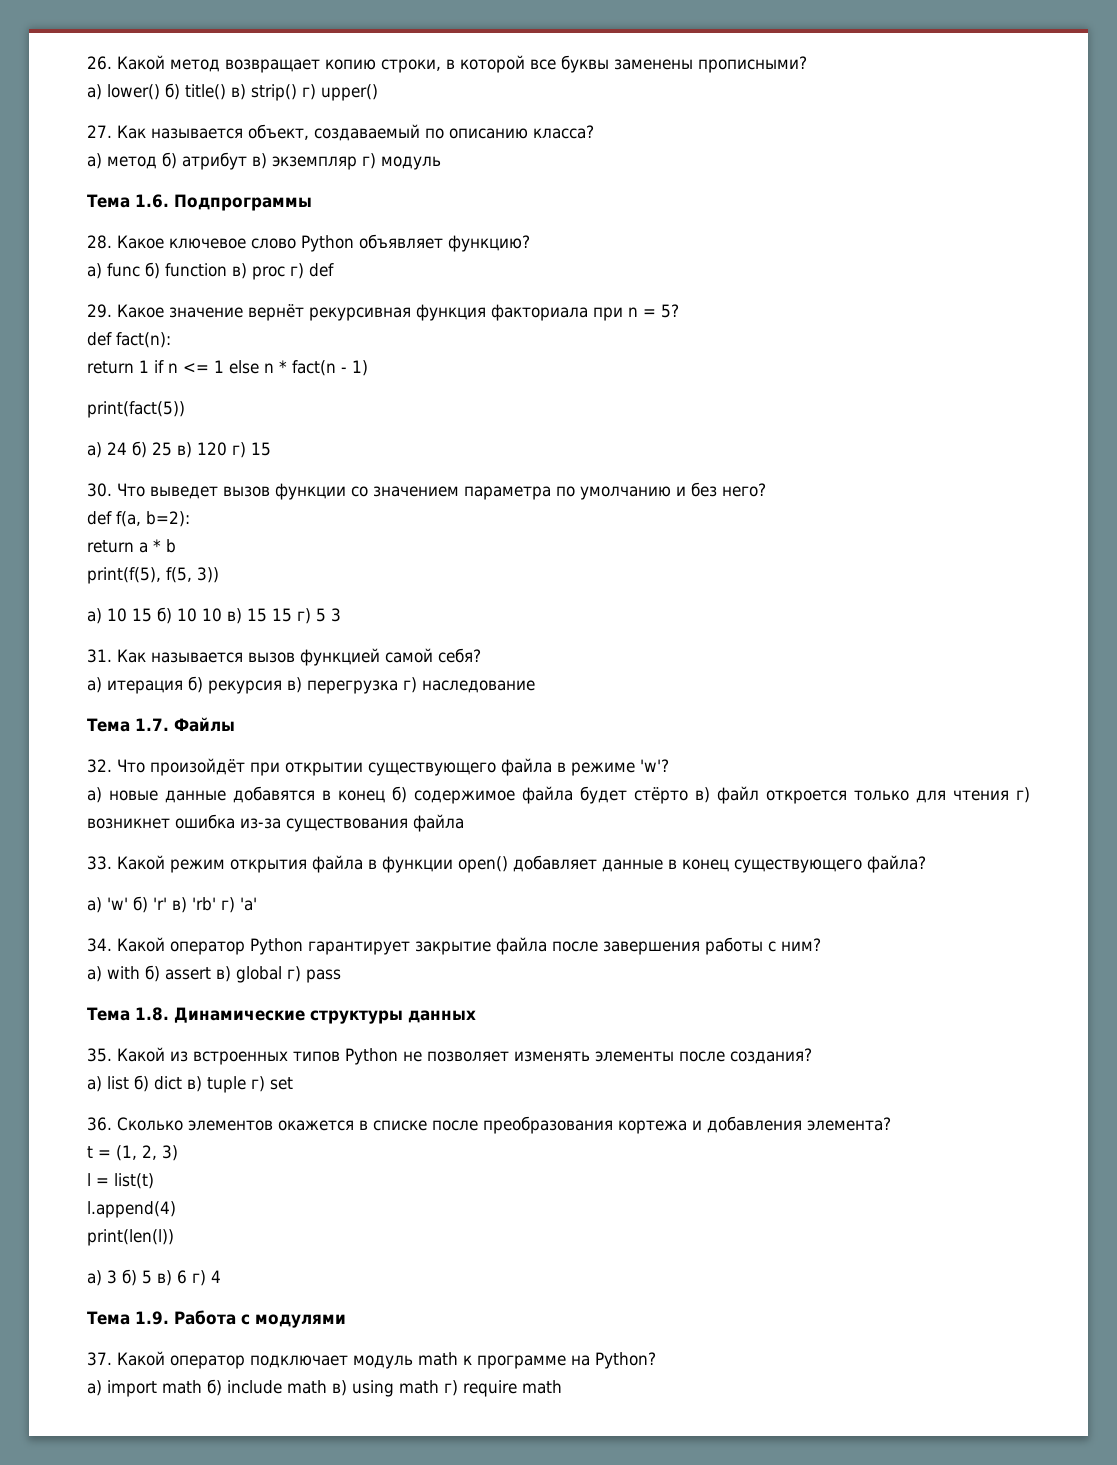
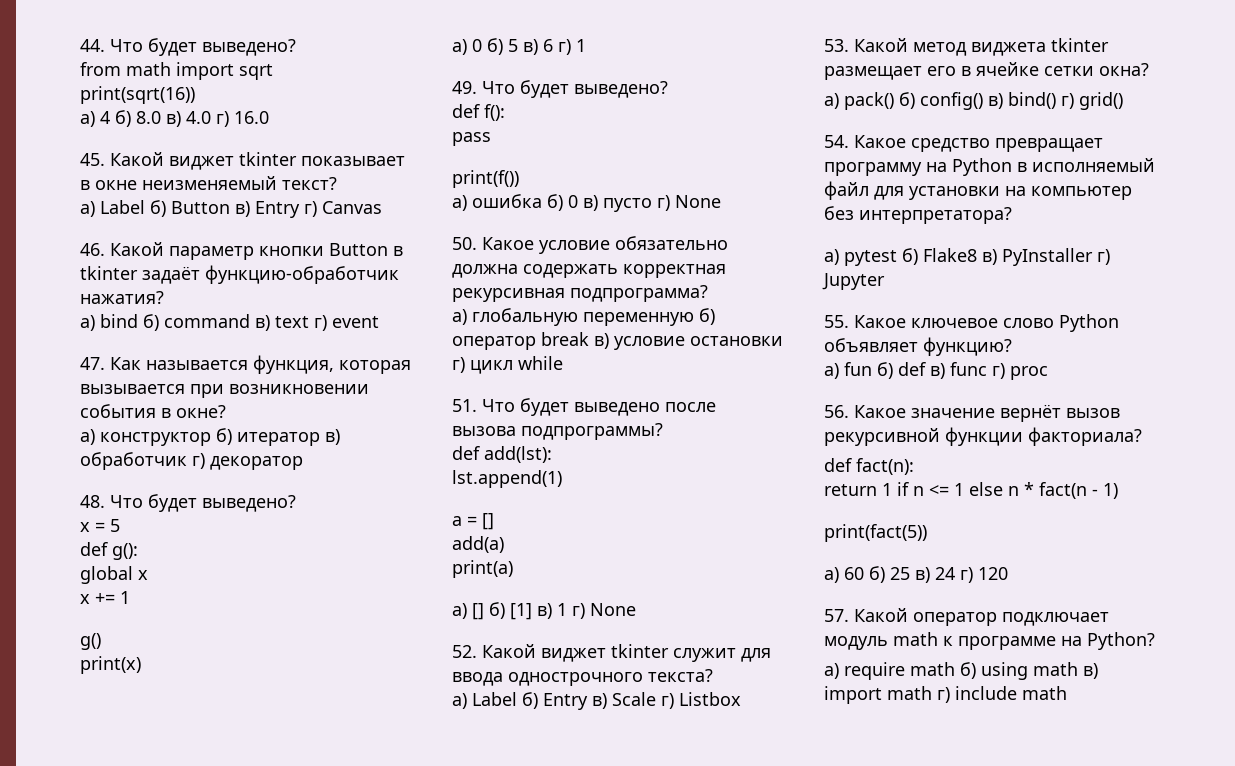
[87,55,807,73] [87,83,378,101] [87,124,594,141] [87,152,441,170] [87,194,312,211] [87,235,112,249] 26. Какой метод возвращает копию строки, в которой все буквы заменены прописными? // а) lower() б) title() в) strip() г) upper() // 27. Как называется объект, создаваемый по описанию класса? // а) метод б) атрибут в) экземпляр г) модуль // Тема 1.6. Подпрограммы // 28. -> [80,38,296,56] [80,62,273,80] [80,86,195,104] [80,110,269,127] [80,152,405,170] [80,176,337,190] [80,200,382,218] [80,242,403,260] [80,265,399,284] [80,291,164,304] [80,314,379,331] [80,355,411,374] [80,384,369,398] [80,404,226,418] [80,428,340,446] [80,452,303,470] [80,494,296,512] [80,519,120,532] [80,542,138,560] [80,566,148,584] [80,591,130,604] [80,633,101,650] [80,656,141,674] [452,38,586,55] [452,80,668,98] [452,104,505,121] [452,132,491,146] [452,170,519,188] [452,194,721,212] [452,236,728,254] [452,264,726,278] [452,285,708,302] [452,308,715,326] [452,332,783,350] [452,356,563,374] [452,398,716,416] [452,423,663,440] [452,446,552,463] [452,470,562,488] [452,513,494,530] [452,536,504,553] [452,560,513,578] [452,602,636,620] [452,644,771,662] [452,669,713,686] [452,692,741,710] [824,38,1109,56] [824,62,1149,80] [824,92,1123,110] [824,135,1103,152] [824,158,1155,176] [824,181,1132,200] [824,206,1012,224] [824,248,1110,266] [822,273,885,290] [824,315,849,328] 44. Что будет выведено? // from math import sqrt // print(sqrt(16)) // а) 4 б) 8.0 в) 4.0 г) 16.0 // 45. Какой виджет tkinter показывает в окне неизменяемый текст? // а) Label б) Button в) Entry г) Canvas // 46. Какой параметр кнопки Button в tkinter задаёт функцию-обработчик нажатия? // а) bind б) command в) text г) event // 47. Как называется функция, которая вызывается при возникновении события в окне? // а) конструктор б) итератор в) обработчик г) декоратор // 48. Что будет выведено? // x = 5 // def g(): // global x // x += 1 // g() // print(x) // а) 0 б) 5 в) 6 г) 1 // 49. Что будет выведено? // def f(): // pass // print(f()) // а) ошибка б) 0 в) пусто г) None // 50. Какое условие обязательно должна содержать корректная рекурсивная подпрограмма? // а) глобальную переменную б) оператор break в) условие остановки г) цикл while // 51. Что будет выведено после вызова подпрограммы? // def add(lst): // lst.append(1) // a = [] // add(a) // print(a) // а) [] б) [1] в) 1 г) None // 52. Какой виджет tkinter служит для ввода однострочного текста? // а) Label б) Entry в) Scale г) Listbox // 53. Какой метод виджета tkinter размещает его в ячейке сетки окна? // а) pack() б) config() в) bind() г) grid() // 54. Какое средство превращает программу на Python в исполняемый файл для установки на компьютер без интерпретатора? // а) pytest б) Flake8 в) PyInstaller г) Jupyter // 55.
[107,262,334,280] [87,304,679,321] func б) function в) proc г) def // 29. Какое значение вернёт рекурсивная функция факториала при n = 5? -> [844,362,1048,380] [824,404,1120,422] [824,427,1142,446] fun б) def в) func г) proc // 56. Какое значение вернёт вызов рекурсивной функции факториала?
[107,442,127,455] 24 -> [844,567,864,580] 60
(192, 450) none -> [935,567,973,583] 24 г)
[232,442,271,458] [87,482,766,500] [87,511,190,527] [87,539,176,553] [87,567,219,584] [87,607,341,624] [87,648,481,666] [87,676,535,694] [87,717,235,732] [87,758,669,776] [87,786,1030,804] [87,814,464,832] [87,855,926,873] [87,896,257,913] [87,937,821,955] [87,965,341,983] [87,1007,476,1024] [87,1047,812,1065] [87,1075,293,1093] [87,1116,891,1134] [87,1145,178,1161] [87,1173,154,1189] [87,1201,176,1218] [87,1229,174,1246] [87,1269,221,1286] [87,1310,346,1328] [87,1352,112,1366] г) 15 // 30. Что выведет вызов функции со значением параметра по умолчанию и без него? // def f(a, b=2): // return a * b // print(f(5), f(5, 3)) // а) 10 15 б) 10 10 в) 15 15 г) 5 3 // 31. Как называется вызов функцией самой себя? // а) итерация б) рекурсия в) перегрузка г) наследование // Тема 1.7. Файлы // 32. Что произойдёт при открытии существующего файла в режиме 'w'? // а) новые данные добавятся в конец б) содержимое файла будет стёрто в) файл откроется только для чтения г) возникнет ошибка из-за существования файла // 33. Какой режим открытия файла в функции open() добавляет данные в конец существующего файла? // а) 'w' б) 'r' в) 'rb' г) 'a' // 34. Какой оператор Python гарантирует закрытие файла после завершения работы с ним? // а) with б) assert в) global г) pass // Тема 1.8. Динамические структуры данных // 35. Какой из встроенных типов Python не позволяет изменять элементы после создания? // а) list б) dict в) tuple г) set // 36. Сколько элементов окажется в списке после преобразования кортежа и добавления элемента? // t = (1, 2, 3) // l = list(t) // l.append(4) // print(len(l)) // а) 3 б) 5 в) 6 г) 4 // Тема 1.9. Работа с модулями // 37. -> [824,609,849,622] // 57.
(102, 1388) none -> [844,662,1098,680] require math б) using math в)
[207,1379,222,1396] б) -> [937,687,950,703] г)
[332,1380,562,1397] в) using math г) require math -> (1067, 693) none

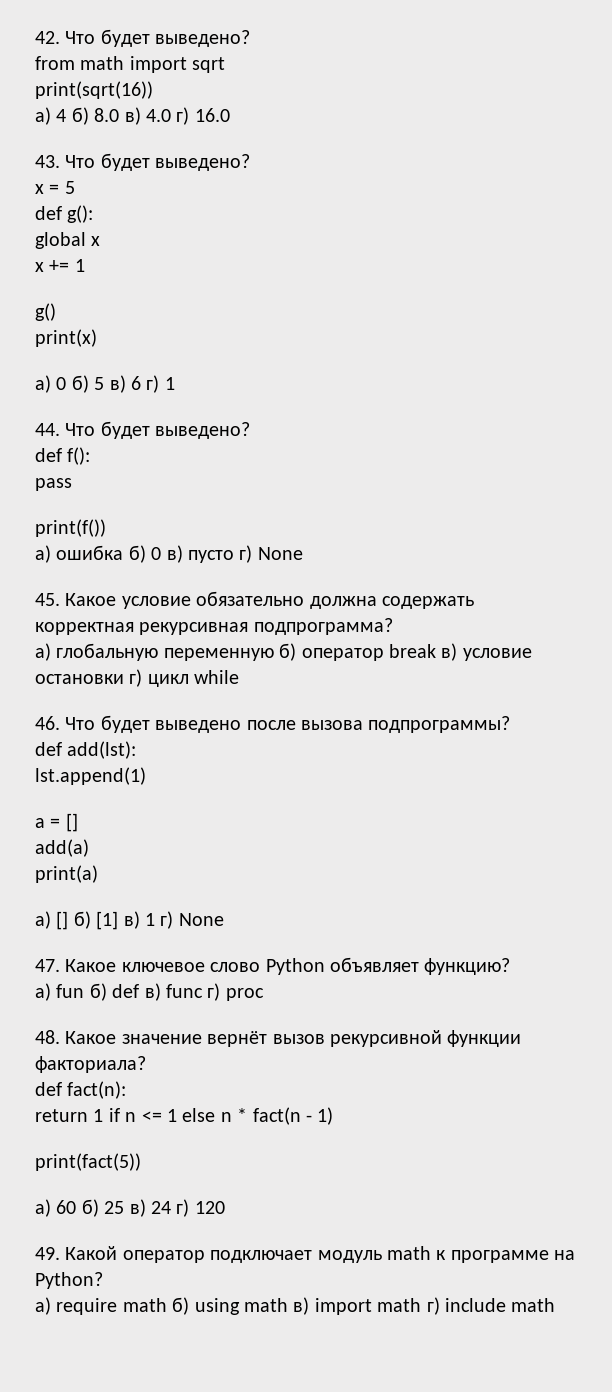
[80,39,105,52] 44. -> [35,31,60,44] 42.
[80,152,405,170] [80,176,337,190] [80,200,382,218] [80,242,403,260] [80,265,399,284] [80,291,164,304] [80,314,379,331] [80,355,411,374] [80,384,369,398] [80,404,226,418] [80,428,340,446] [80,452,303,470] [80,495,105,508] 45. Какой виджет tkinter показывает в окне неизменяемый текст? // а) Label б) Button в) Entry г) Canvas // 46. Какой параметр кнопки Button в tkinter задаёт функцию-обработчик нажатия? // а) bind б) command в) text г) event // 47. Как называется функция, которая вызывается при возникновении события в окне? // а) конструктор б) итератор в) обработчик г) декоратор // 48. -> [35,155,60,168] 43.
[452,81,477,94] 49. -> [35,423,60,436] 44.
[452,237,477,250] 50. -> [35,593,60,606] 45.
[452,399,477,412] 51. -> [35,716,60,730] 46.
[452,644,771,662] [452,669,713,686] [452,692,741,710] [824,38,1109,56] [824,62,1149,80] [824,92,1123,110] [824,135,1103,152] [824,158,1155,176] [824,181,1132,200] [824,206,1012,224] [824,248,1110,266] [822,273,885,290] [824,315,849,328] 52. Какой виджет tkinter служит для ввода однострочного текста? // а) Label б) Entry в) Scale г) Listbox // 53. Какой метод виджета tkinter размещает его в ячейке сетки окна? // а) pack() б) config() в) bind() г) grid() // 54. Какое средство превращает программу на Python в исполняемый файл для установки на компьютер без интерпретатора? // а) pytest б) Flake8 в) PyInstaller г) Jupyter // 55. -> [35,959,60,972] 47.
[824,405,849,418] 56. -> [35,1030,60,1044] 48.
[824,609,849,622] 57. -> [35,1247,60,1260] 49.

